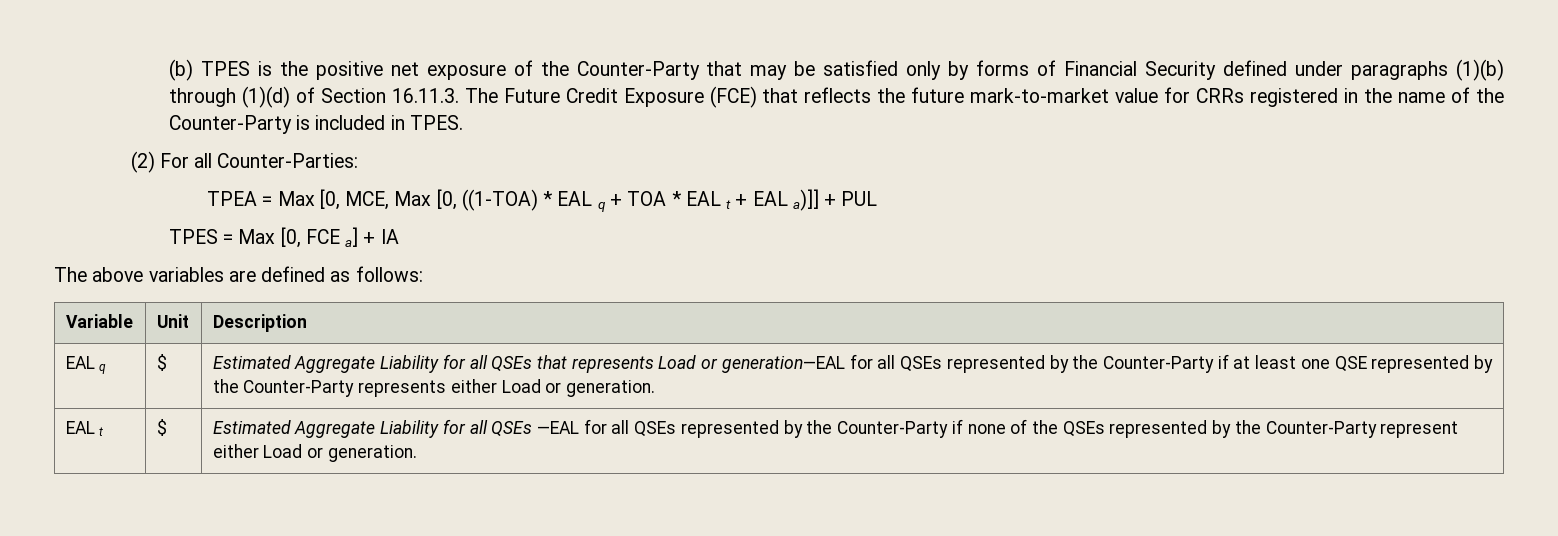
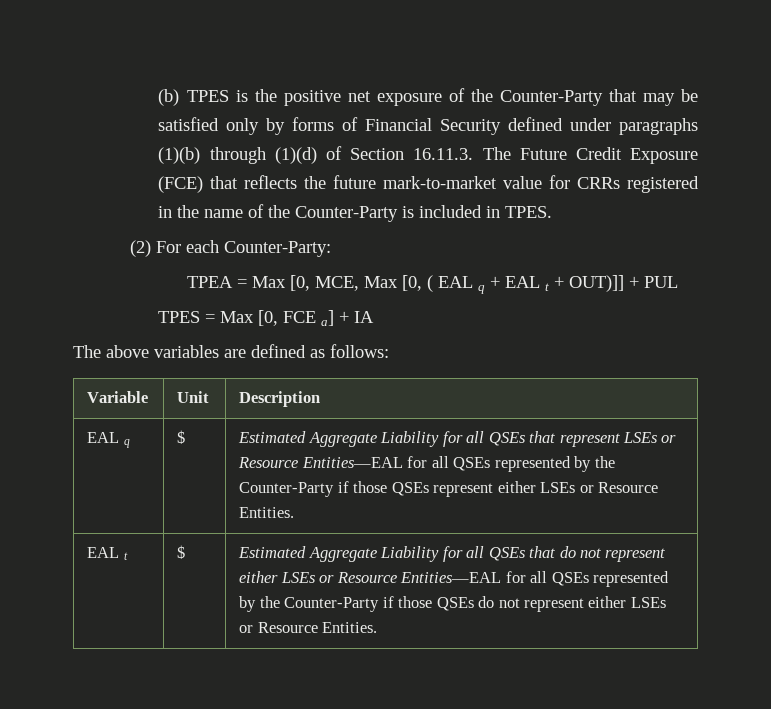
[194,153,359,168] all Counter-Parties: -> [185,240,331,257] each Counter-Party:
[461,189,553,211] ((1-TOA) * -> [426,275,433,292] (
[627,191,681,206] TOA * -> (500, 282) none
[752,189,819,211] EAL a)]] -> [568,275,624,292] OUT)]]
[571,354,1494,373] [212,379,655,397] represents Load or generation—EAL for all QSEs represented by the Counter-Party if at least one QSE represented by the Counter-Party represents either Load or generation. -> [559,432,677,447] [238,456,615,472] [239,481,658,497] [239,507,295,518] represent LSEs or Resource Entities—EAL for all QSEs represented by the Counter-Party if those QSEs represent either LSEs or Resource Entities.
[536,419,1459,438] [212,444,417,462] —EAL for all QSEs represented by the Counter-Party if none of the QSEs represented by the Counter-Party represent either Load or generation. -> [529,546,666,562] [239,571,669,587] [239,596,666,612] [239,622,378,633] that do not represent either LSEs or Resource Entities—EAL for all QSEs represented by the Counter-Party if those QSEs do not represent either LSEs or Resource Entities.

